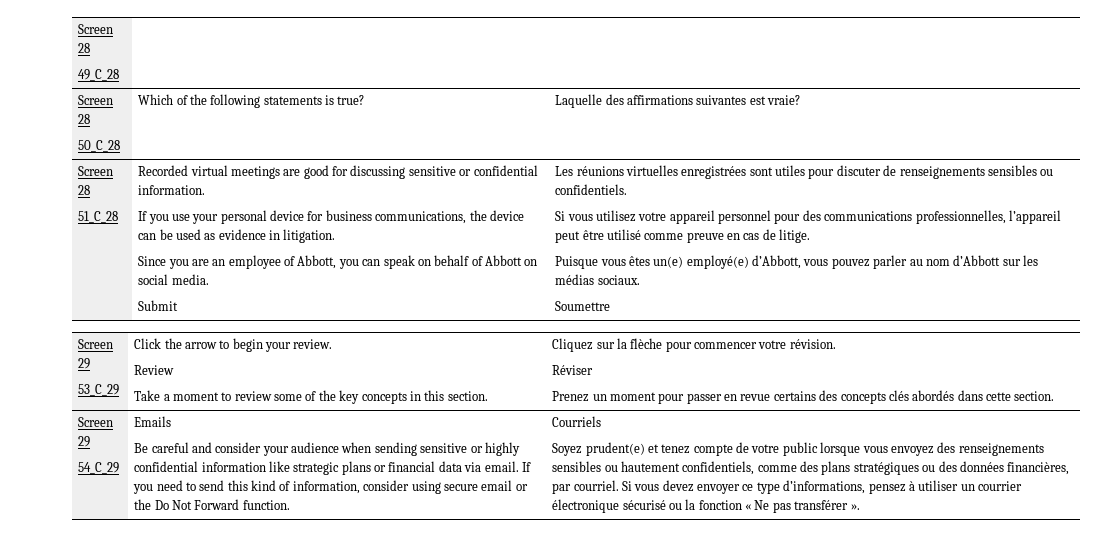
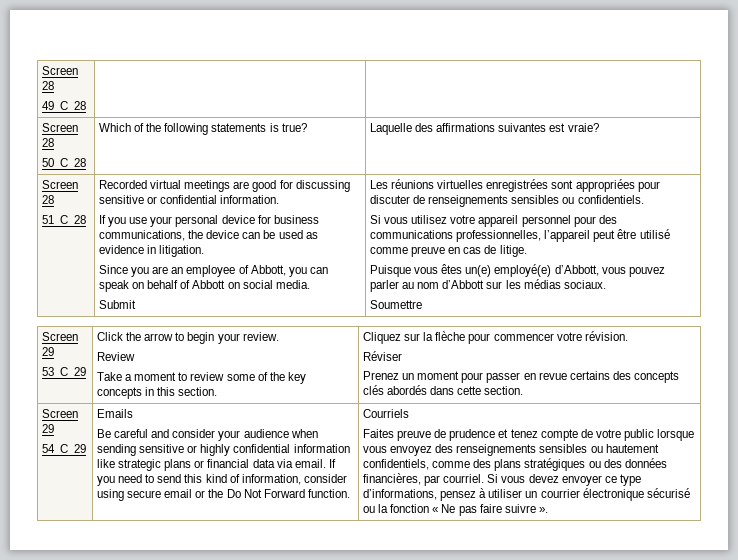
[775,165,806,176] utiles -> [575,179,635,192] appropriées
[552,442,645,456] Soyez prudent(e) -> [363,429,496,441] Faites preuve de prudence
[794,500,849,510] transférer -> [479,504,536,513] faire suivre

